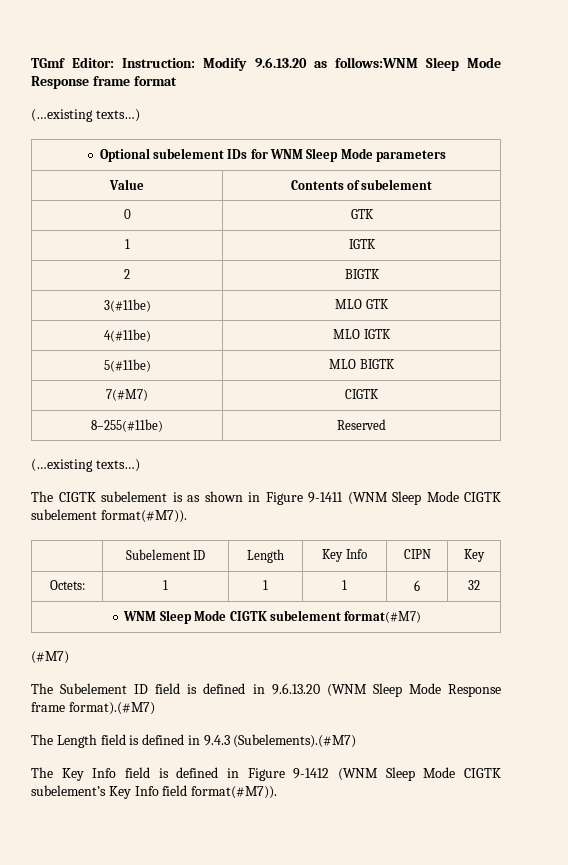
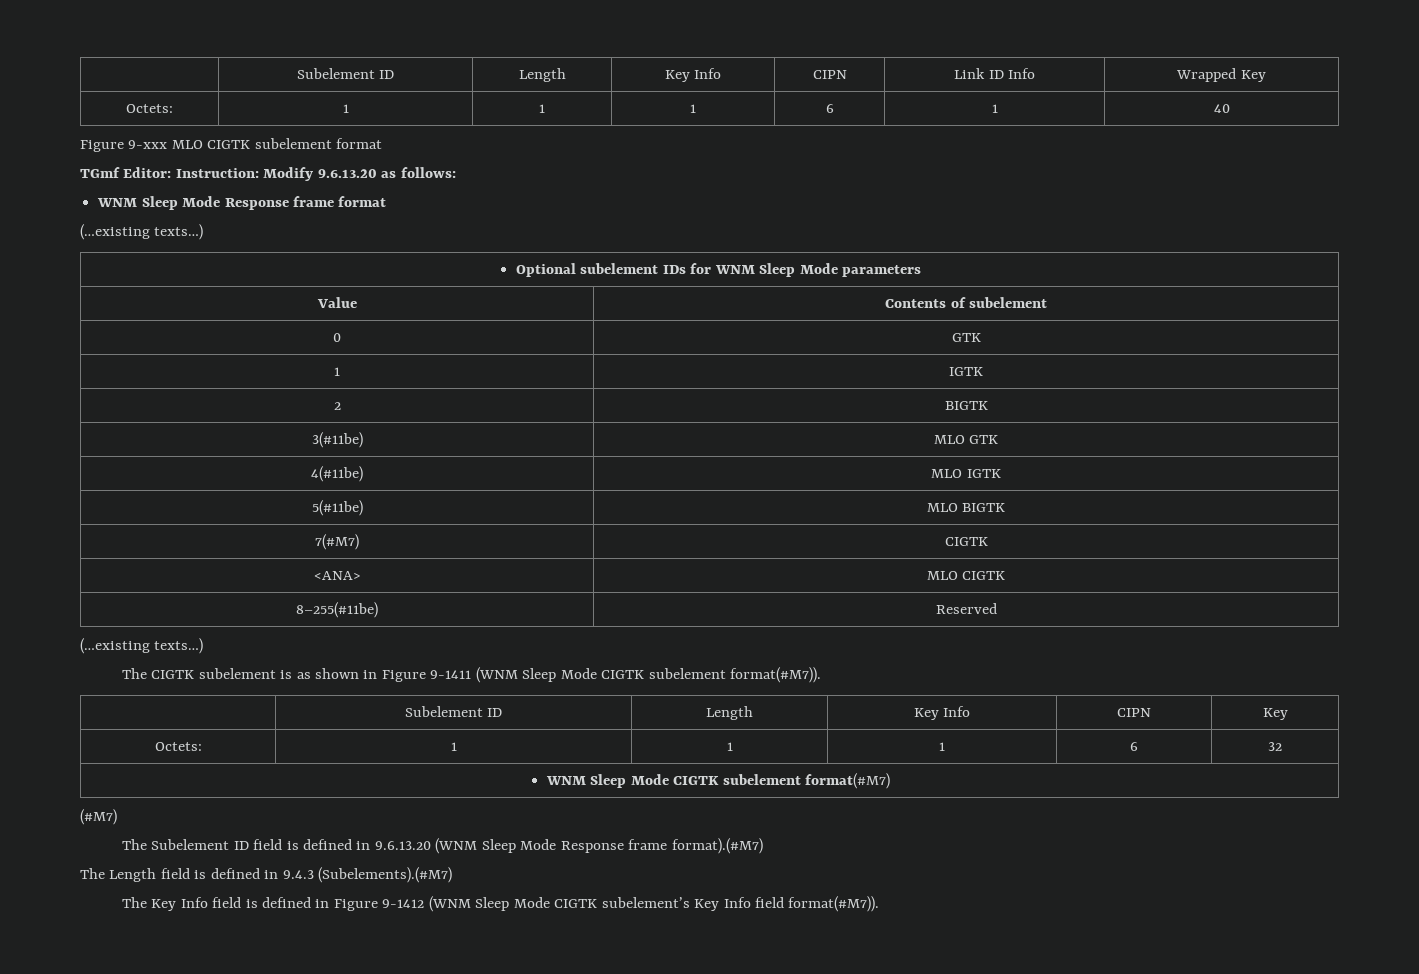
(31, 63) none -> [296,68,395,79] [518,68,566,82] [664,68,722,82] [812,70,847,79] [954,68,1035,79] [1176,68,1266,82] [126,104,173,113] [342,104,349,113] [539,104,545,113] [690,104,696,113] [825,104,834,113] [991,104,998,113] [1213,104,1230,113] [80,138,383,152] | Subelement ID | Length | Key Info | CIPN | Link ID Info | Wrapped Key // Octets: | 1 | 1 | 1 | 6 | 1 | 40 // Figure 9-xxx MLO CIGTK subelement format //
[334,57,418,68] follows:WNM -> [400,167,456,178] [97,198,138,207] follows: // WNM
(379, 394) none -> [313,571,361,580] [926,571,1006,580] // <ANA> | MLO CIGTK

